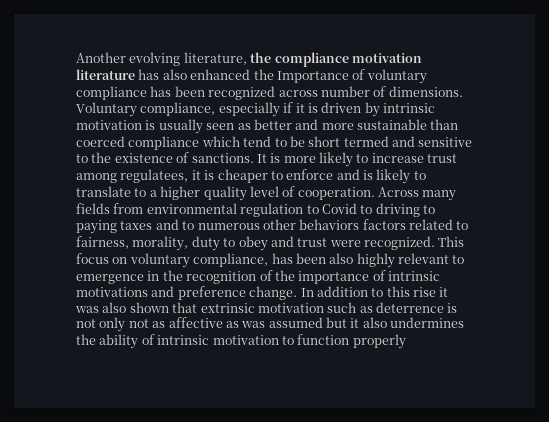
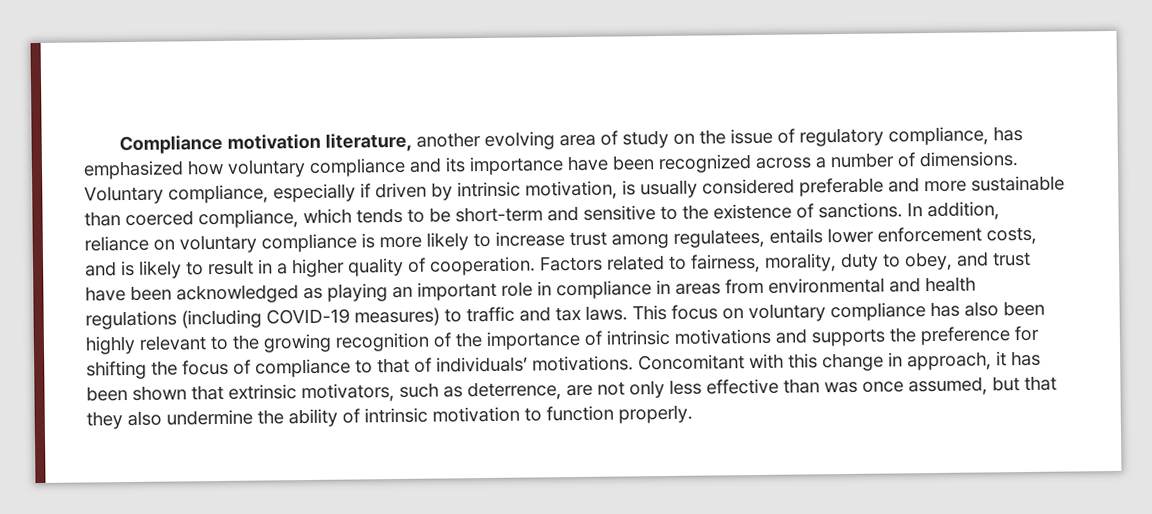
[76,52,422,67] [76,69,427,84] [76,86,172,100] Another evolving literature, the compliance motivation literature has also enhanced the Importance of voluntary compliance has -> [119,125,1024,155] [83,155,609,180] Compliance motivation literature, another evolving area of study on the issue of regulatory compliance, has emphasized how voluntary compliance and its importance have
(318, 93) none -> [815,157,827,169] a
[295,103,318,113] it is -> (371, 190) none
[76,120,142,130] motivation -> [525,180,618,200] motivation,
[206,119,292,130] seen as better -> [702,177,884,197] considered preferable
[128,136,389,150] compliance which tend to be short termed -> [198,206,543,229] compliance, which tends to be short-term
[256,154,267,163] It -> [907,201,1000,221] [84,233,357,254] In addition, reliance on voluntary compliance
[191,169,334,183] it is cheaper to enforce -> [769,226,1037,245] entails lower enforcement costs,
[76,186,147,197] translate to -> [208,259,273,276] result in
[249,186,279,197] level -> (404, 267) none
[378,187,457,201] [76,203,435,217] [76,219,406,234] Across many fields from environmental regulation to Covid to driving to paying taxes and to numerous other behaviors factors -> [539,255,603,272] Factors
[238,236,268,251] obey -> [904,251,953,271] obey,
[329,236,465,250] [76,253,465,268] [76,270,183,284] were recognized. This focus on voluntary compliance, has been also highly relevant to emergence in the -> [85,276,976,304] [85,300,1045,330] [85,333,332,355] have been acknowledged as playing an important role in compliance in areas from environmental and health regulations (including COVID-19 measures) to traffic and tax laws. This focus on voluntary compliance has also been highly relevant to the growing
[177,286,449,300] [75,302,127,313] preference change. In addition to this rise it was also -> [811,325,1039,347] [86,350,1041,380] [86,386,128,402] supports the preference for shifting the focus of compliance to that of individuals’ motivations. Concomitant with this change in approach, it has been
[257,303,324,313] motivation -> [301,383,395,403] motivators,
[376,302,458,313] [76,317,465,332] deterrence is not only not as affective as was assumed but it also undermines -> [467,375,1057,401] [86,409,253,430] deterrence, are not only less effective than was once assumed, but that they also undermine
[352,334,406,349] properly -> [618,404,693,424] properly.

